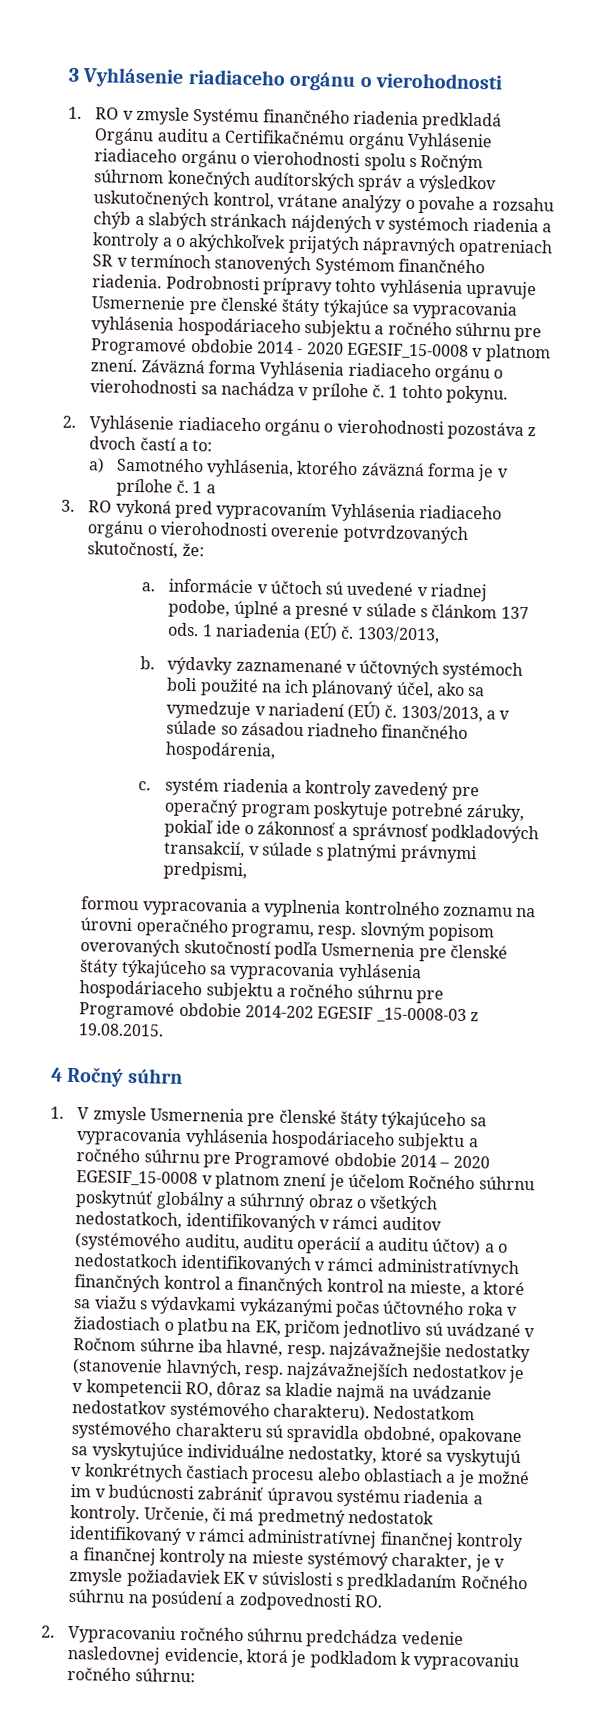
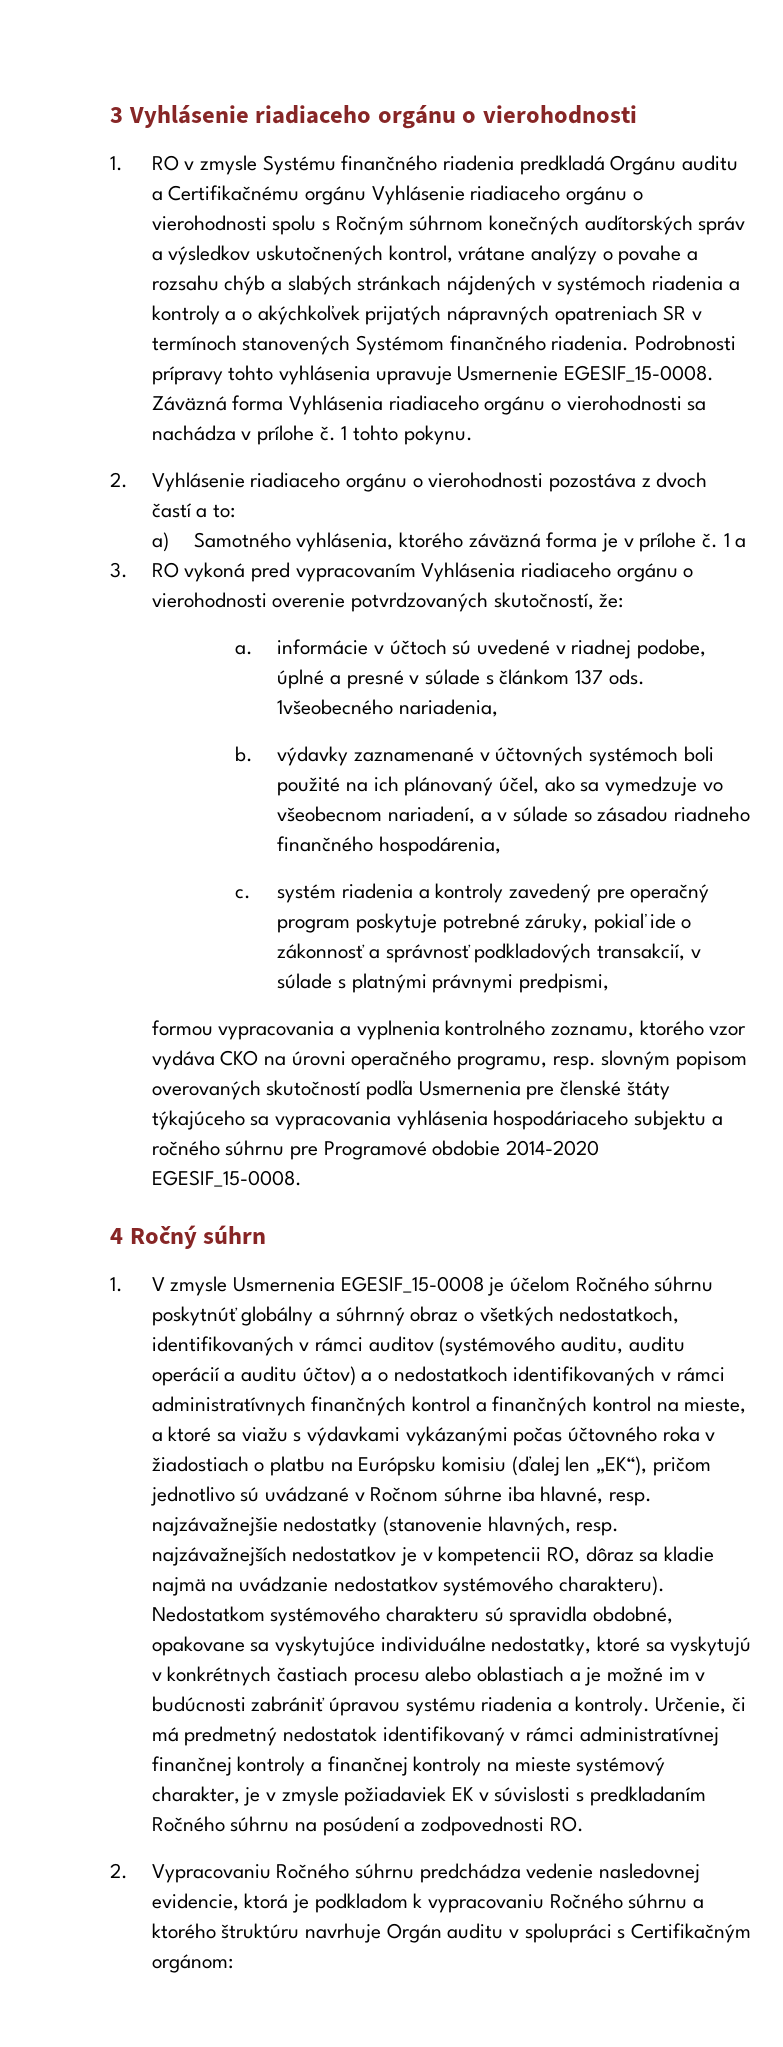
[188,297,518,320] [91,316,543,342] [91,337,551,363] [90,358,138,373] pre členské štáty týkajúce sa vypracovania vyhlásenia hospodáriaceho subjektu a ročného súhrnu pre Programové obdobie 2014 - 2020 EGESIF_15-0008 v platnom znení. -> [564,365,715,382] EGESIF_15-0008.
[202,622,440,644] 1 nariadenia (EÚ) č. 1303/2013, -> [277,699,498,717] 1všeobecného nariadenia,
[254,700,483,723] v nariadení (EÚ) č. 1303/2013, -> [702,782,723,792] [277,806,475,824] vo všeobecnom nariadení,
[442,906,513,917] zoznamu -> [551,1020,747,1038] [151,1050,259,1070] zoznamu, ktorého vzor vydáva CKO
[244,1005,479,1024] [78,1023,165,1037] 2014-202 EGESIF _15-0008-03 z 19.08.2015. -> [506,1140,600,1156] [151,1170,302,1187] 2014-2020 EGESIF_15-0008.
[247,1109,487,1131] [76,1127,479,1151] [76,1148,490,1170] [76,1170,327,1190] pre členské štáty týkajúceho sa vypracovania vyhlásenia hospodáriaceho subjektu a ročného súhrnu pre Programové obdobie 2014 – 2020 EGESIF_15-0008 v platnom znení -> [340,1276,484,1293] EGESIF_15-0008
[254,1320,281,1336] EK, -> [358,1456,648,1476] Európsku komisiu (ďalej len „EK“),
[179,1626,244,1642] ročného -> [276,1863,350,1879] Ročného
[67,1667,196,1683] ročného súhrnu: -> [549,1893,705,1909] [151,1923,752,1943] [151,1954,233,1973] Ročného súhrnu a ktorého štruktúru navrhuje Orgán auditu v spolupráci s Certifikačným orgánom:

